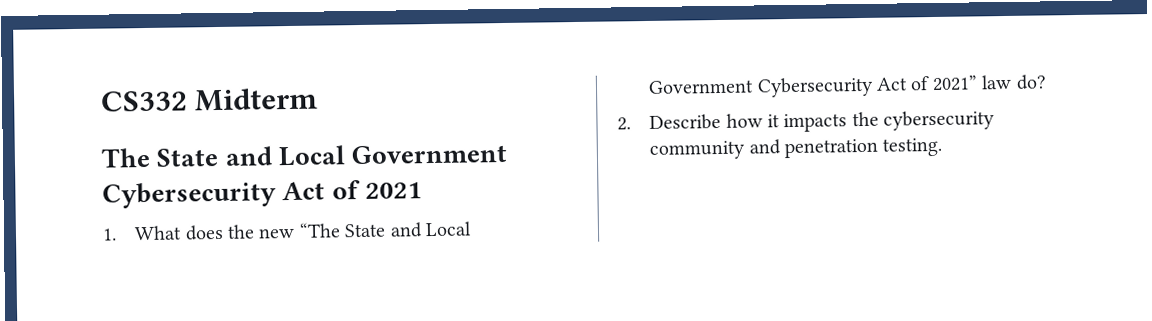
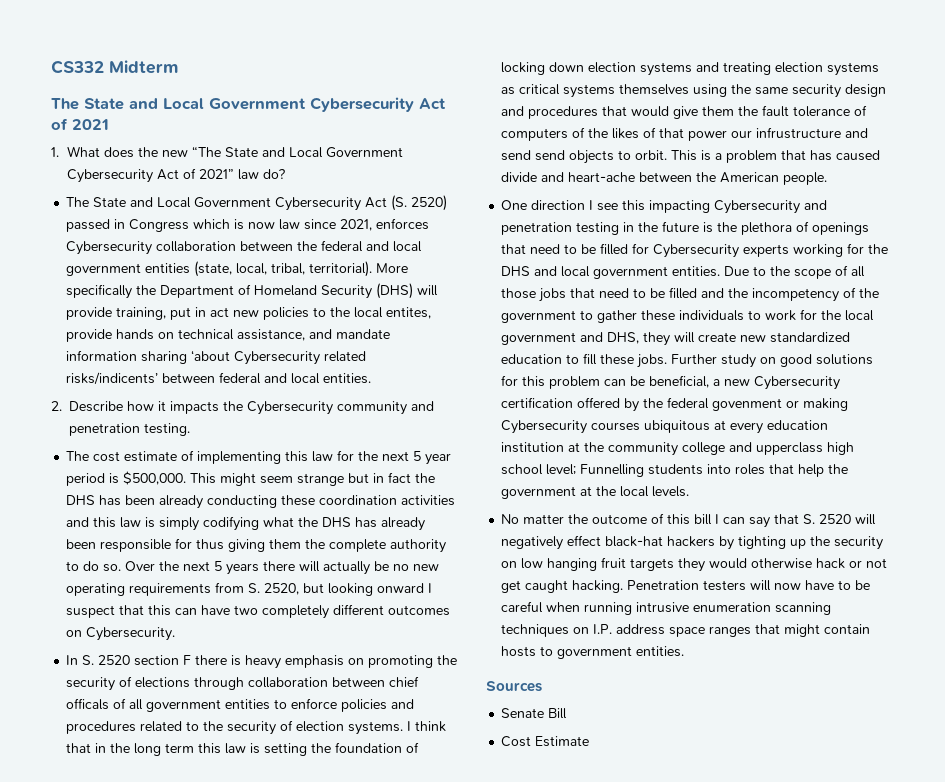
(1047, 82) none -> [66,195,448,211] [66,218,430,232] [66,240,423,255] [66,261,409,277] [66,283,439,299] [66,307,432,320] [66,329,391,342] [66,350,367,365] [66,372,372,385] // The State and Local Government Cybersecurity Act (S. 2520) passed in Congress which is now law since 2021, enforces Cybersecurity collaboration between the federal and local government entities (state, local, tribal, territorial). More specifically the Department of Homeland Security (DHS) will provide training, put in act new policies to the local entites, provide hands on technical assistance, and mandate information sharing ‘about Cybersecurity related risks/indicents’ between federal and local entities.
[883,110,996,131] cybersecurity -> [247,401,333,415] Cybersecurity
(943, 147) none -> [66,450,452,465] [66,471,436,486] [66,495,456,509] [66,516,426,531] [66,538,447,553] [66,561,440,575] [66,582,433,596] [66,604,451,619] [66,627,176,641] [66,655,458,669] [66,676,420,691] [66,698,415,712] [66,720,447,735] [66,742,420,756] [501,62,880,76] [501,84,887,98] [501,105,868,119] [501,127,869,141] [501,150,881,164] [501,172,828,185] [501,200,828,214] [501,221,870,235] [501,243,889,258] [501,265,866,279] [501,287,880,302] [501,309,875,323] [501,332,851,346] [501,353,874,368] [501,375,841,390] [501,397,849,412] [501,420,829,434] [501,442,855,456] [501,464,849,477] [501,486,690,499] [501,513,877,528] [501,535,884,550] [501,557,888,572] [501,580,871,593] [501,601,832,615] [501,624,871,637] [501,646,685,659] [486,681,542,692] [501,708,568,719] [501,736,590,747] // The cost estimate of implementing this law for the next 5 year period is $500,000. This might seem strange but in fact the DHS has been already conducting these coordination activities and this law is simply codifying what the DHS has already been responsible for thus giving them the complete authority to do so. Over the next 5 years there will actually be no new operating requirements from S. 2520, but looking onward I suspect that this can have two completely different outcomes on Cybersecurity. // In S. 2520 section F there is heavy emphasis on promoting the security of elections through collaboration between chief officals of all government entities to enforce policies and procedures related to the security of election systems. I think that in the long term this law is setting the foundation of locking down election systems and treating election systems as critical systems themselves using the same security design and procedures that would give them the fault tolerance of computers of the likes of that power our infrustructure and send send objects to orbit. This is a problem that has caused divide and heart-ache between the American people. // One direction I see this impacting Cybersecurity and penetration testing in the future is the plethora of openings that need to be filled for Cybersecurity experts working for the DHS and local government entities. Due to the scope of all those jobs that need to be filled and the incompetency of the government to gather these individuals to work for the local government and DHS, they will create new standardized education to fill these jobs. Further study on good solutions for this problem can be beneficial, a new Cybersecurity certification offered by the federal govenment or making Cybersecurity courses ubiquitous at every education institution at the community college and upperclass high school level; Funnelling students into roles that help the government at the local levels. // No matter the outcome of this bill I can say that S. 2520 will negatively effect black-hat hackers by tighting up the security on low hanging fruit targets they would otherwise hack or not get caught hacking. Penetration testers will now have to be careful when running intrusive enumeration scanning techniques on I.P. address space ranges that might contain hosts to government entities. // Sources // Senate Bill // Cost Estimate

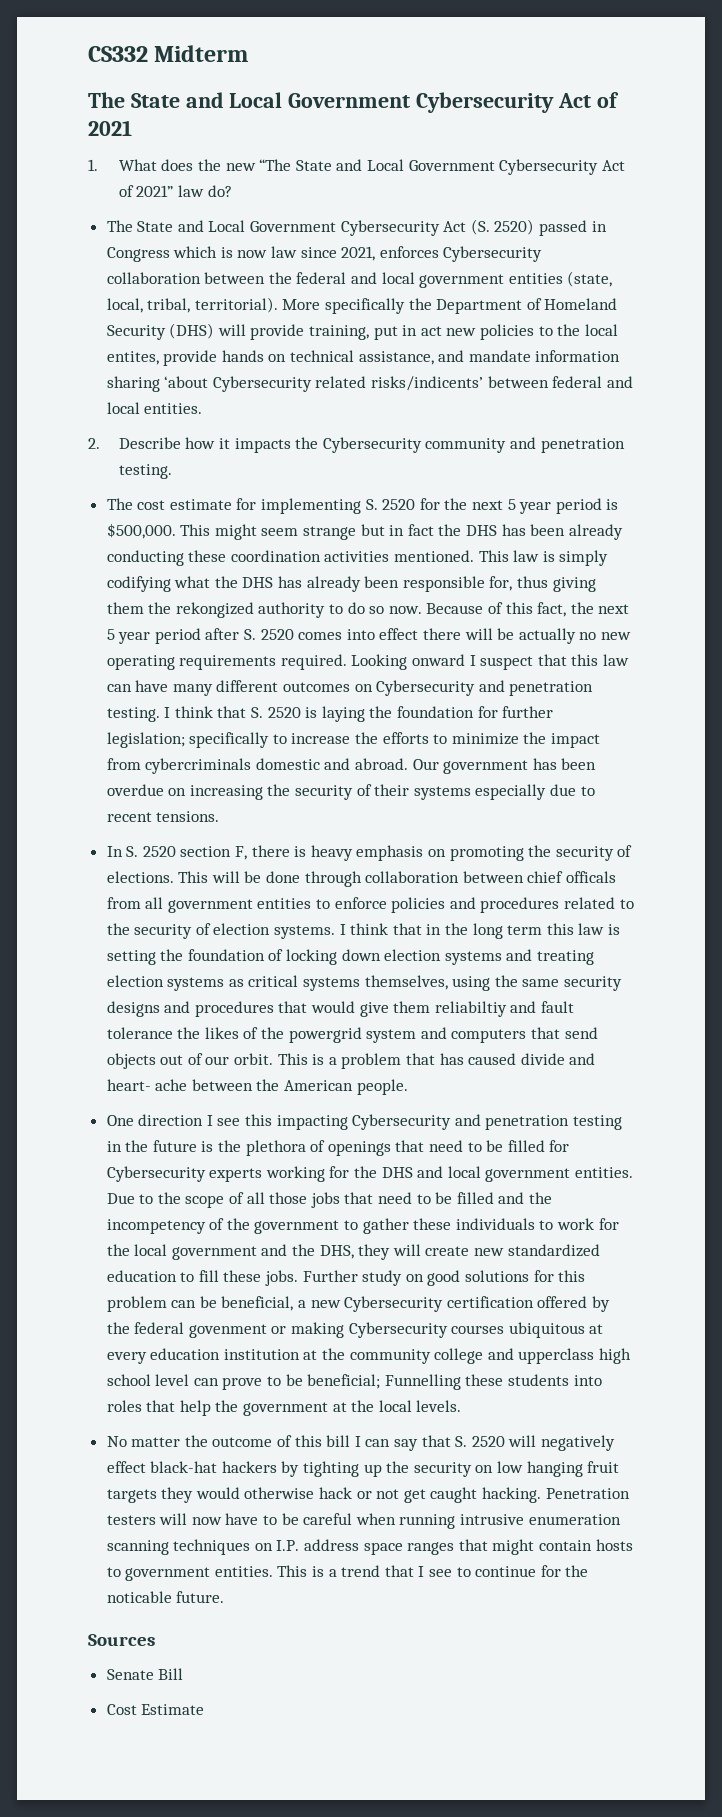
[181,450,334,464] of implementing this law -> [236,498,416,514] for implementing S. 2520
[66,517,117,528] and this -> [394,550,509,562] mentioned. This
[175,538,193,549] for -> [489,576,513,591] for,
[329,539,387,552] complete -> [175,602,254,618] rekongized
[103,561,440,575] [66,582,374,596] so. Over the next 5 years there will actually be no new operating requirements from S. 2520, but looking -> [369,602,630,617] [106,628,631,644] [106,654,408,670] so now. Because of this fact, the next 5 year period after S. 2520 comes into effect there will be actually no new operating requirements required. Looking
(172, 610) none -> [603,654,630,666] law
[234,605,330,619] two completely -> [172,684,213,696] many
[86,627,176,641] Cybersecurity. -> [376,680,594,696] [106,706,554,722] [106,732,601,748] [106,758,597,774] [106,784,595,800] [106,811,220,822] Cybersecurity and penetration testing. I think that S. 2520 is laying the foundation for further legislation; specifically to increase the efforts to minimize the impact from cybercriminals domestic and abroad. Our government has been overdue on increasing the security of their systems especially due to recent tensions.
[183,655,192,665] F -> [235,846,248,860] F,
[135,677,191,688] elections -> [106,871,301,883] elections. This will be done
[113,698,127,709] of -> [106,897,141,909] from
[619,84,690,95] themselves -> [364,975,448,990] themselves,
[845,84,887,97] design -> [106,1001,160,1017] designs
[738,105,868,117] [501,127,869,141] [501,150,632,164] the fault tolerance of computers of the likes of that power our infrustructure and send send objects to -> [434,1001,575,1017] [106,1027,598,1043] [106,1053,230,1069] reliabiltiy and fault tolerance the likes of the powergrid system and computers that send objects out of our
[568,172,636,182] heart-ache -> [106,1079,188,1091] heart- ache
(604, 337) none -> [292,1244,316,1256] the
[546,464,645,477] level; Funnelling -> [155,1374,504,1390] level can prove to be beneficial; Funnelling these
(685, 651) none -> [277,1565,589,1577] [106,1591,225,1603] This is a trend that I see to continue for the noticable future.

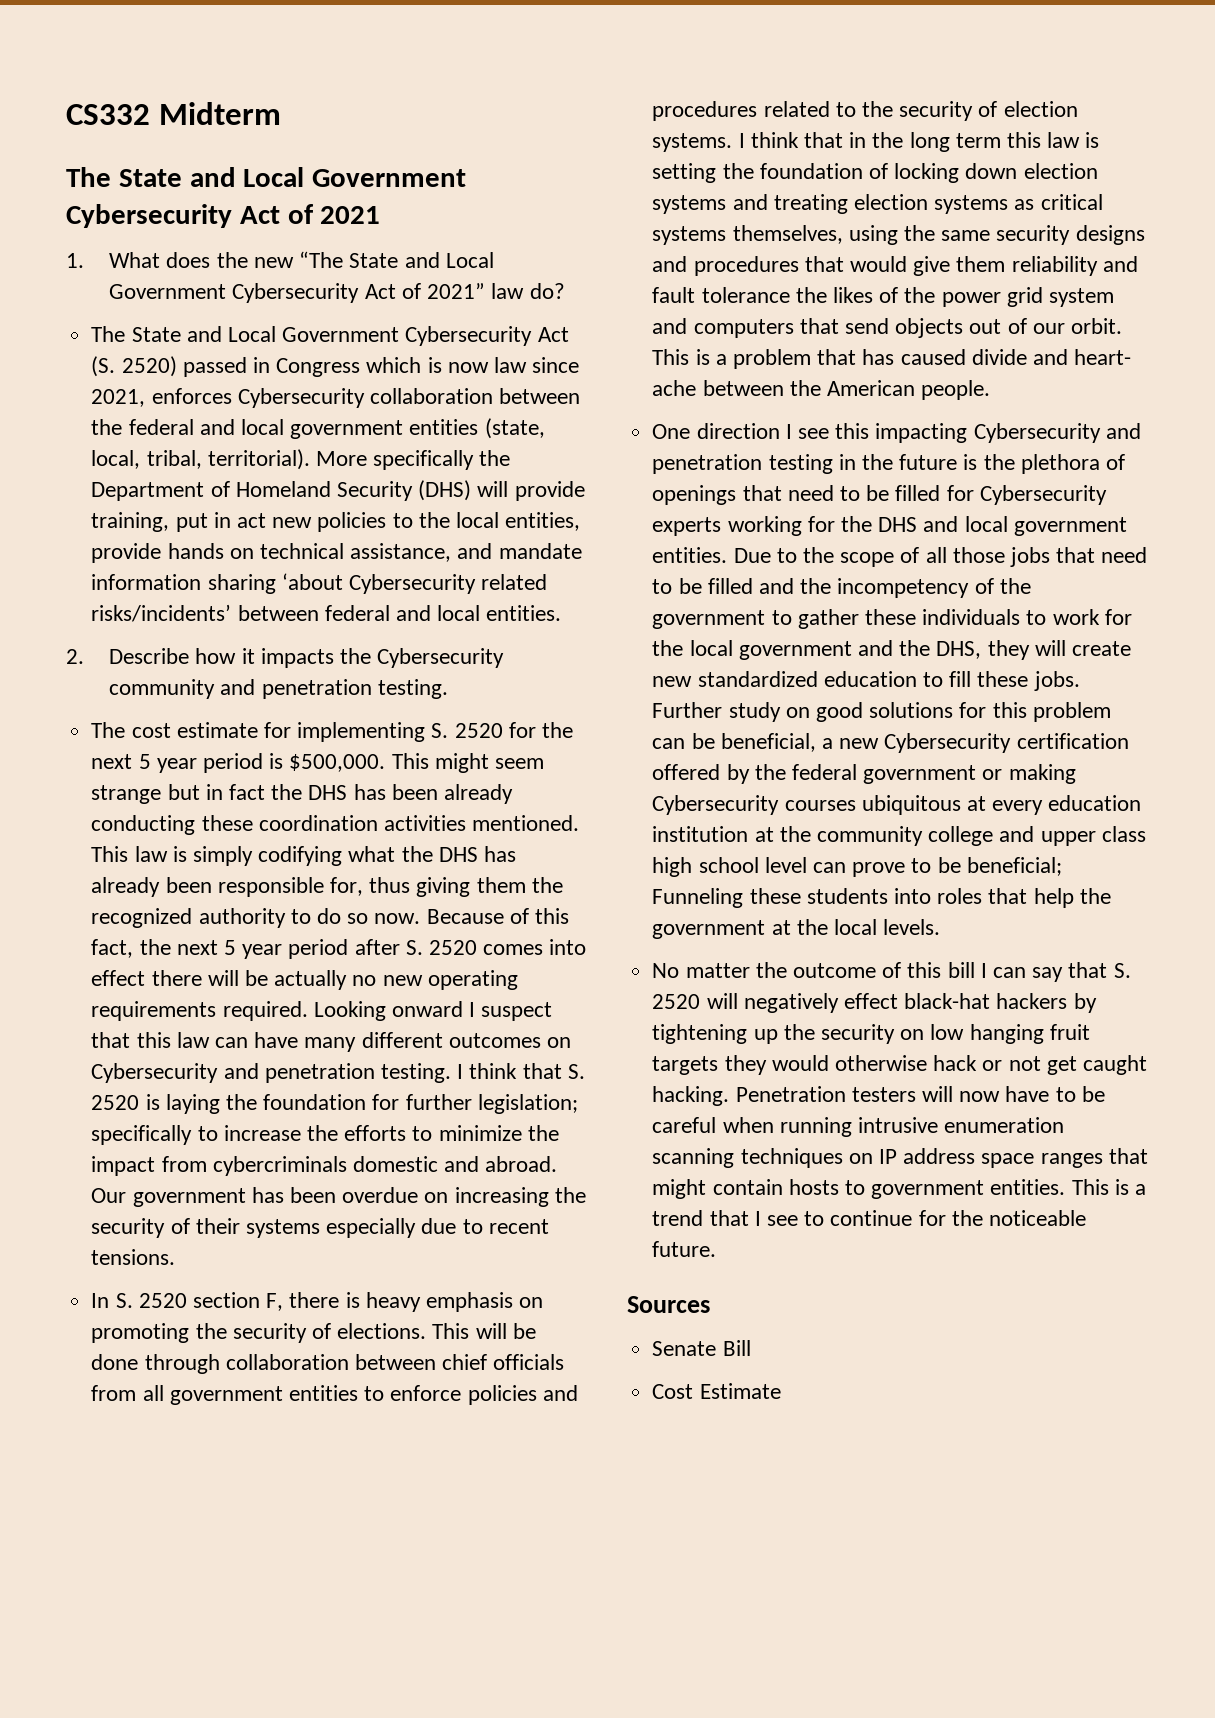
[106,351,159,365] entites, -> [505,512,581,531] entities,
[371,376,484,391] risks/indicents’ -> [91,604,232,622] risks/incidents’
[175,602,254,618] rekongized -> [91,908,193,928] recognized
[566,871,617,883] officals -> [493,1354,565,1370] officials
[434,1001,507,1017] reliabiltiy -> [1011,256,1098,276] reliability
[288,1027,362,1043] powergrid -> [941,287,1043,307] power grid
[188,1324,267,1338] govenment -> [863,765,977,784] government
[518,1348,595,1364] upperclass -> [1040,826,1146,846] upper class
[384,1374,461,1390] Funnelling -> [652,888,744,908] Funneling
[303,1461,360,1477] tighting -> [652,1024,748,1044] tightening
[276,1540,300,1551] I.P. -> [878,1149,897,1164] IP
[106,1591,172,1603] noticable -> [988,1210,1086,1226] noticeable

